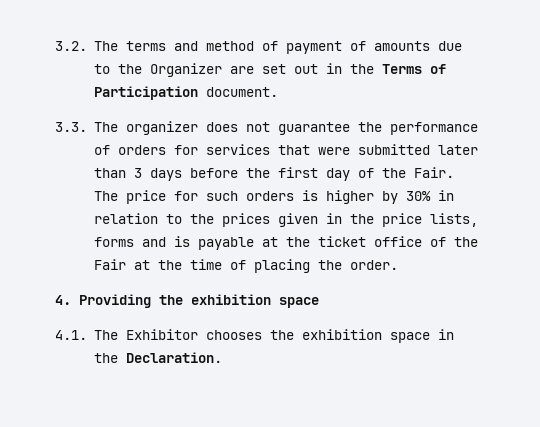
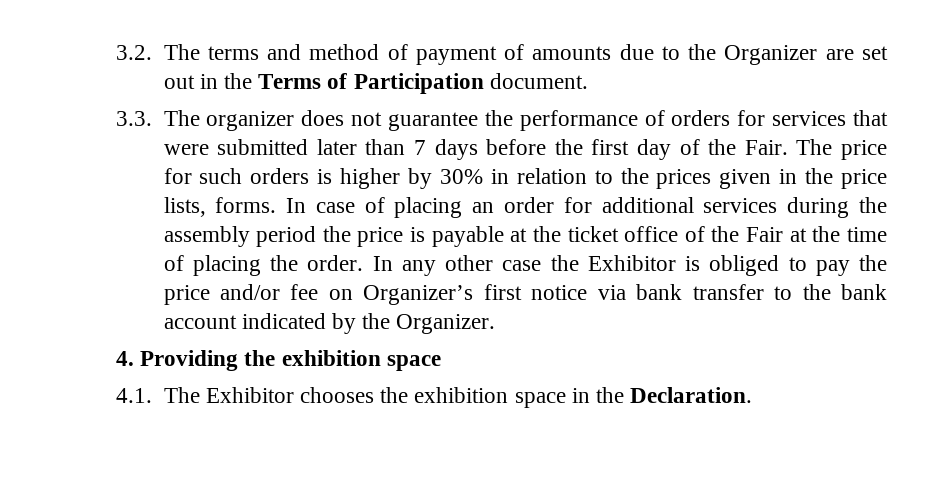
[133,168,142,178] 3 -> [413,140,426,155] 7
[93,237,166,247] forms and -> [215,197,887,218] [163,226,404,247] forms. In case of placing an order for additional services during the assembly period the price
(398, 265) none -> [372,255,887,276] [163,284,888,305] [163,313,496,334] In any other case the Exhibitor is obliged to pay the price and/or fee on Organizer’s first notice via bank transfer to the bank account indicated by the Organizer.

